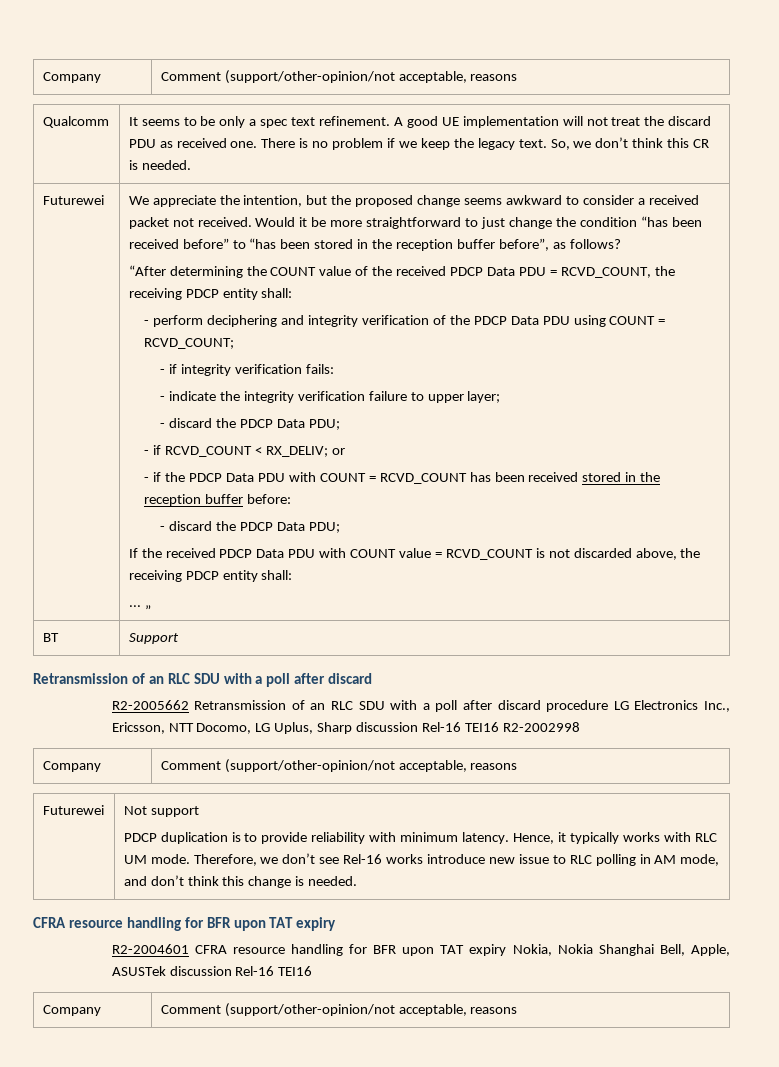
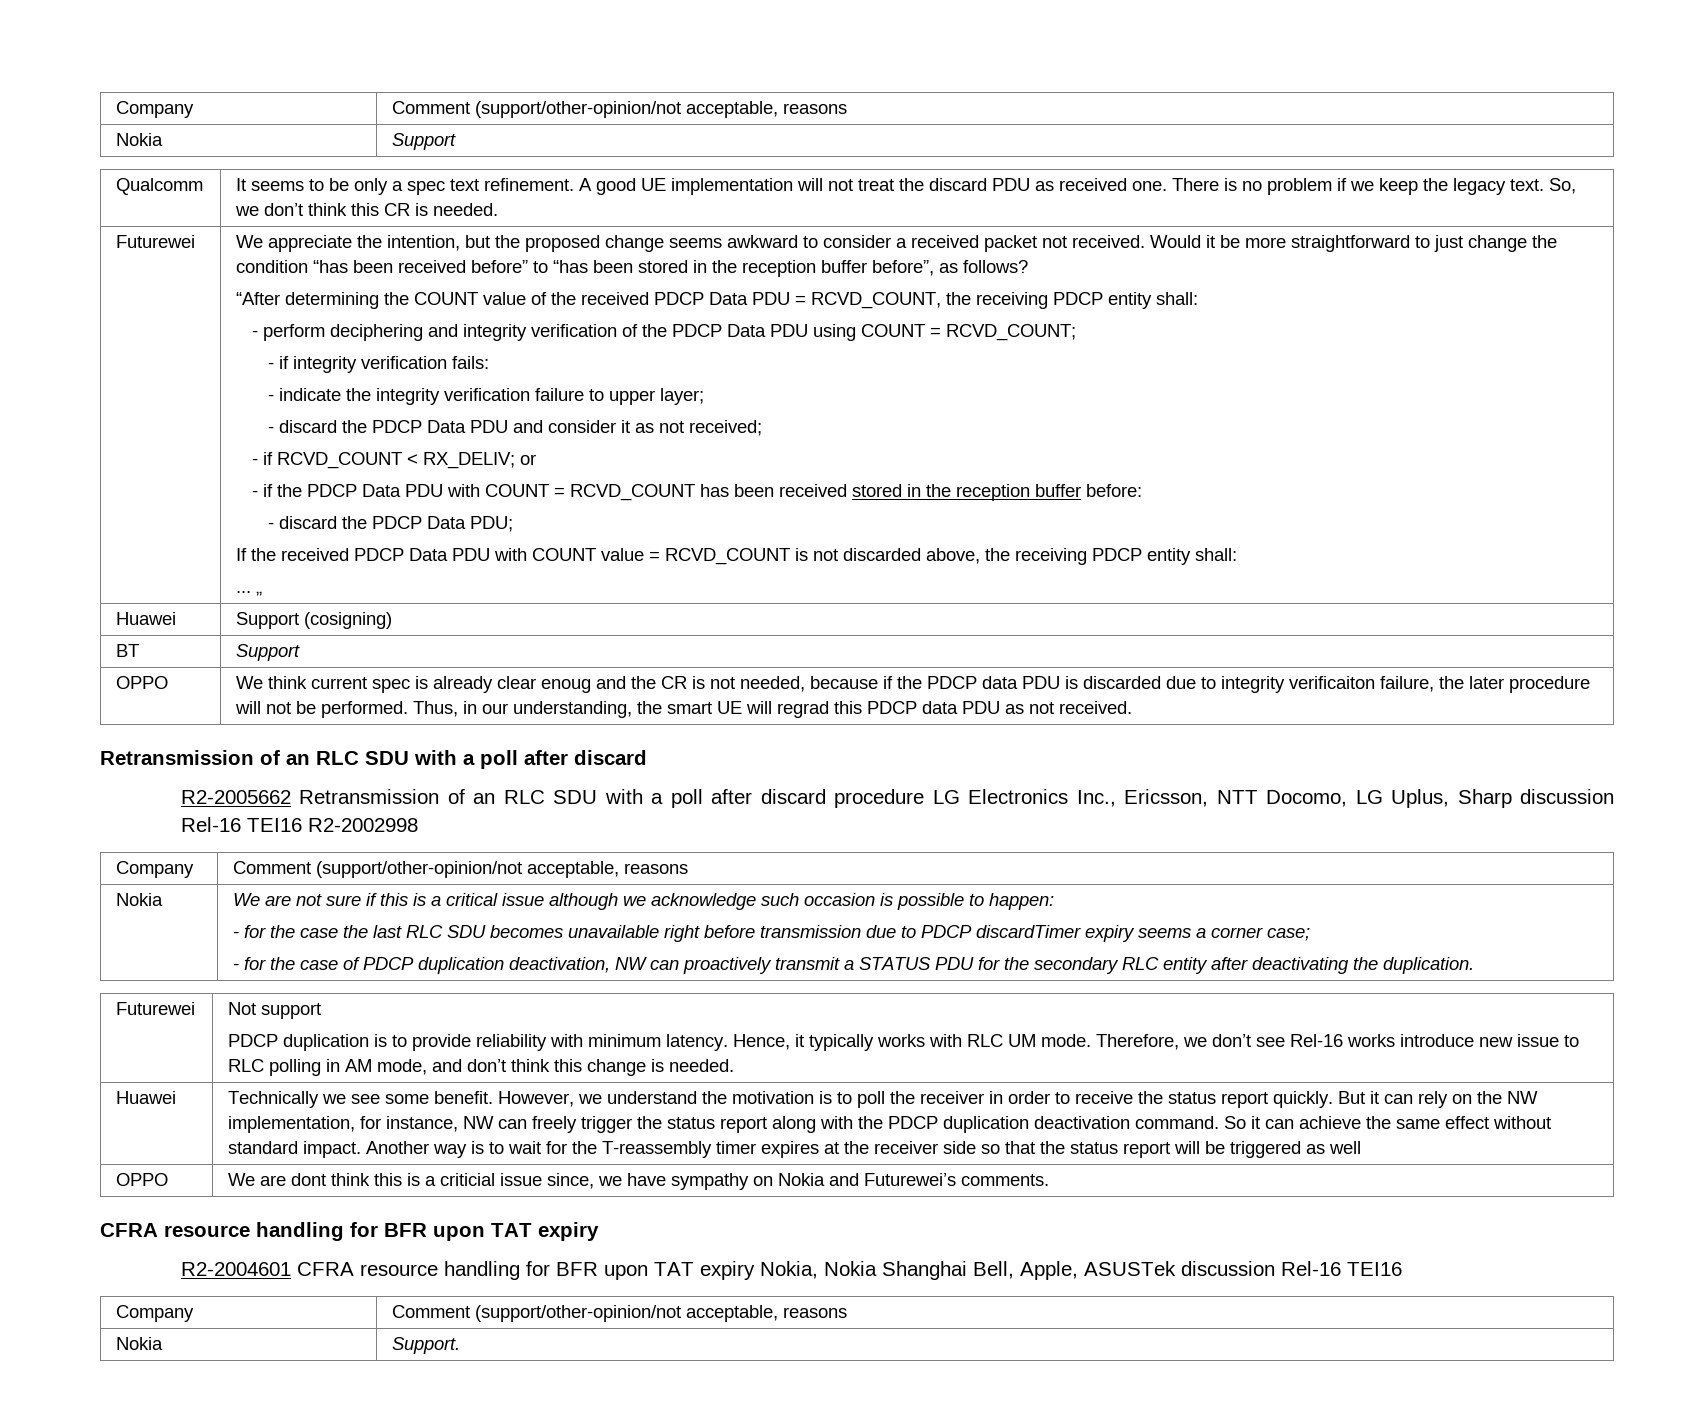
[42,72,101,83] [160,70,518,84] Company | Comment (support/other-opinion/not acceptable, reasons -> [116,101,195,118] [392,101,848,118] [116,133,164,146] [392,133,457,150] Company | Comment (support/other-opinion/not acceptable, reasons // Nokia | Support
[308,419,340,430] PDU; -> [470,420,763,436] PDU and consider it as not received;
(151, 607) none -> [116,612,177,625] [236,612,393,629] // Huawei | Support (cosigning)
(179, 638) none -> [116,676,169,689] [236,676,1591,693] [235,701,1133,718] // OPPO | We think current spec is already clear enoug and the CR is not needed, because if the PDCP data PDU is discarded due to integrity verificaiton failure, the later procedure will not be performed. Thus, in our understanding, the smart UE will regrad this PDCP data PDU as not received.
(518, 766) none -> [116,893,164,906] [233,893,1055,910] [233,925,1311,942] [233,957,1475,974] // Nokia | We are not sure if this is a critical issue although we acknowledge such occasion is possible to happen: // - for the case the last RLC SDU becomes unavailable right before transmission due to PDCP discardTimer expiry seems a corner case; // - for the case of PDCP duplication deactivation, NW can proactively transmit a STATUS PDU for the secondary RLC entity after deactivating the duplication.
(358, 881) none -> [116,1091,177,1104] [228,1091,1539,1108] [228,1116,1552,1133] [228,1141,1362,1158] [116,1173,169,1186] [228,1173,1050,1190] // Huawei | Technically we see some benefit. However, we understand the motivation is to poll the receiver in order to receive the status report quickly. But it can rely on the NW implementation, for instance, NW can freely trigger the status report along with the PDCP duplication deactivation command. So it can achieve the same effect without standard impact. Another way is to wait for the T-reassembly timer expires at the receiver side so that the status report will be triggered as well // OPPO | We are dont think this is a criticial issue since, we have sympathy on Nokia and Futurewei’s comments.
(518, 1010) none -> [116,1337,164,1350] [392,1337,461,1354] // Nokia | Support.

